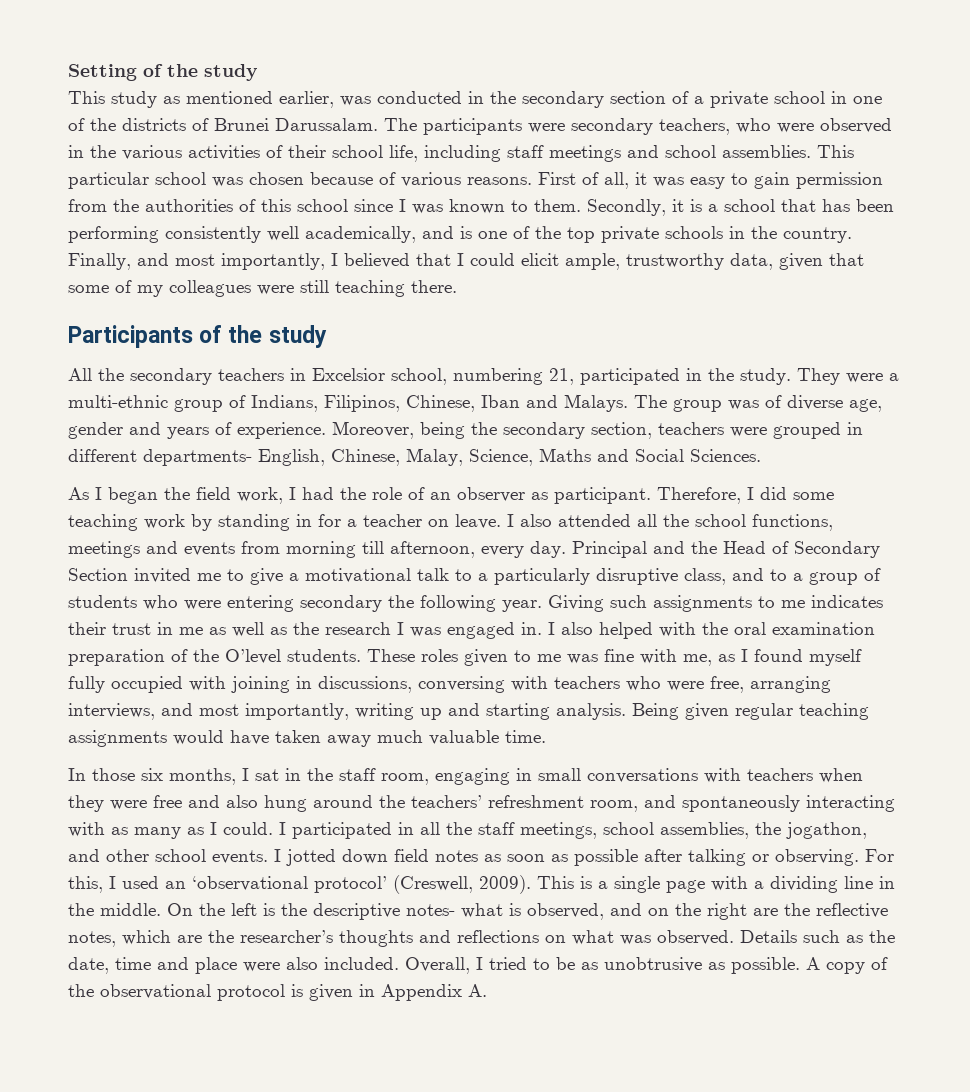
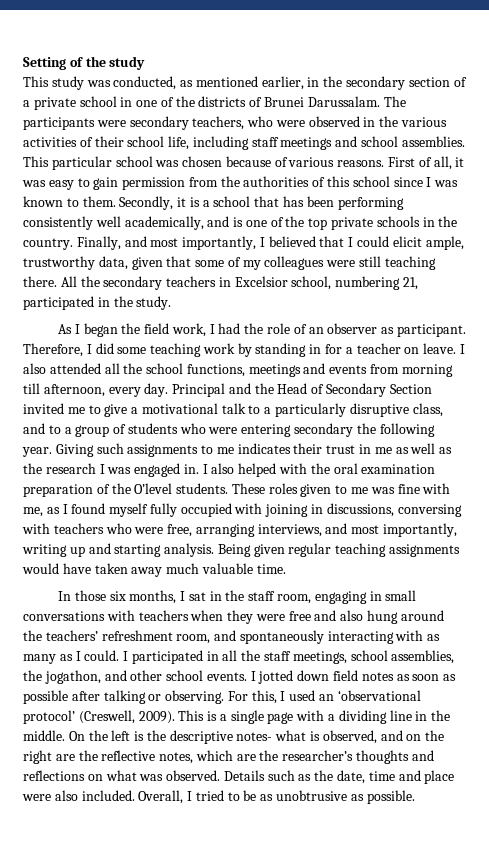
(157, 99) none -> [86,76,177,90] was conducted,
[340,91,462,106] was conducted -> (304, 83) none
[68,325,327,348] // Participants of the study // -> (57, 281) none
[797,368,899,385] [68,394,882,412] [68,421,863,439] [68,448,761,466] They were a multi-ethnic group of Indians, Filipinos, Chinese, Iban and Malays. The group was of diverse age, gender and years of experience. Moreover, being the secondary section, teachers were grouped in different departments- English, Chinese, Malay, Science, Maths and Social Sciences. -> (172, 303) none
[806,957,888,974] [68,984,487,1001] A copy of the observational protocol is given in Appendix A. -> (415, 797) none

